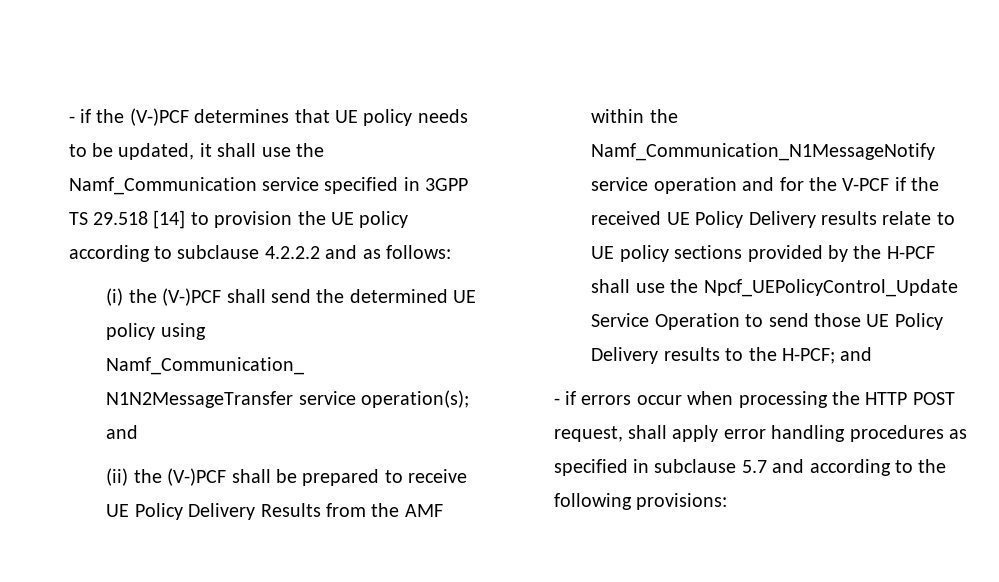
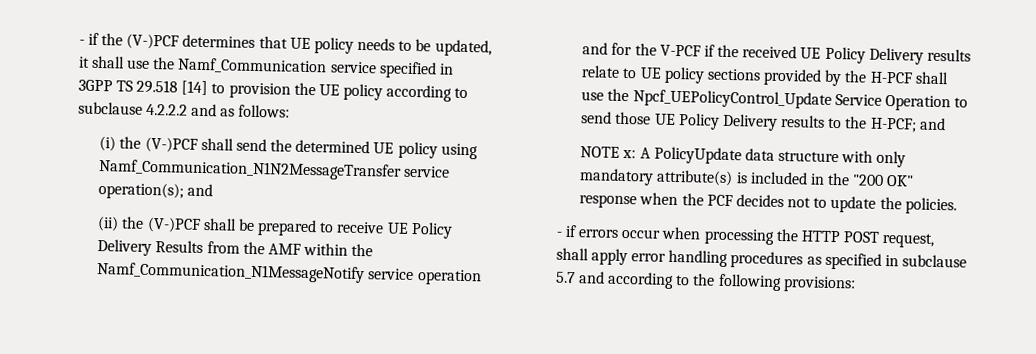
(873, 354) none -> [580,146,907,168] [579,168,915,187] [579,192,957,215] // NOTE x: A PolicyUpdate data structure with only mandatory attribute(s) is included in the "200 OK" response when the PCF decides not to update the policies.

